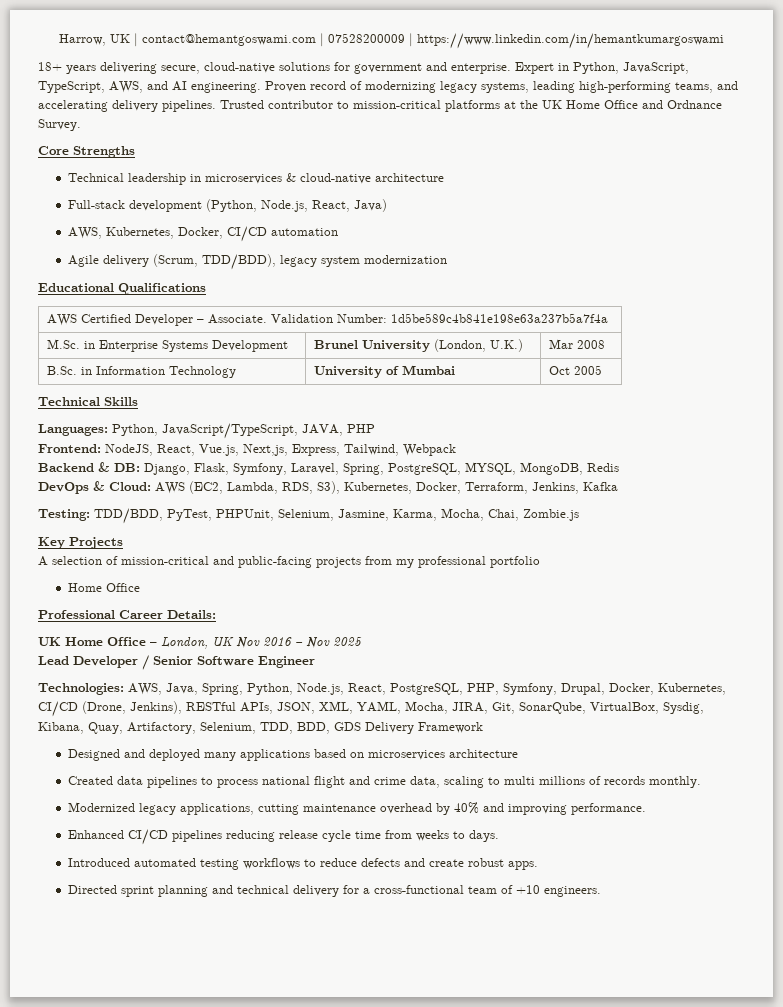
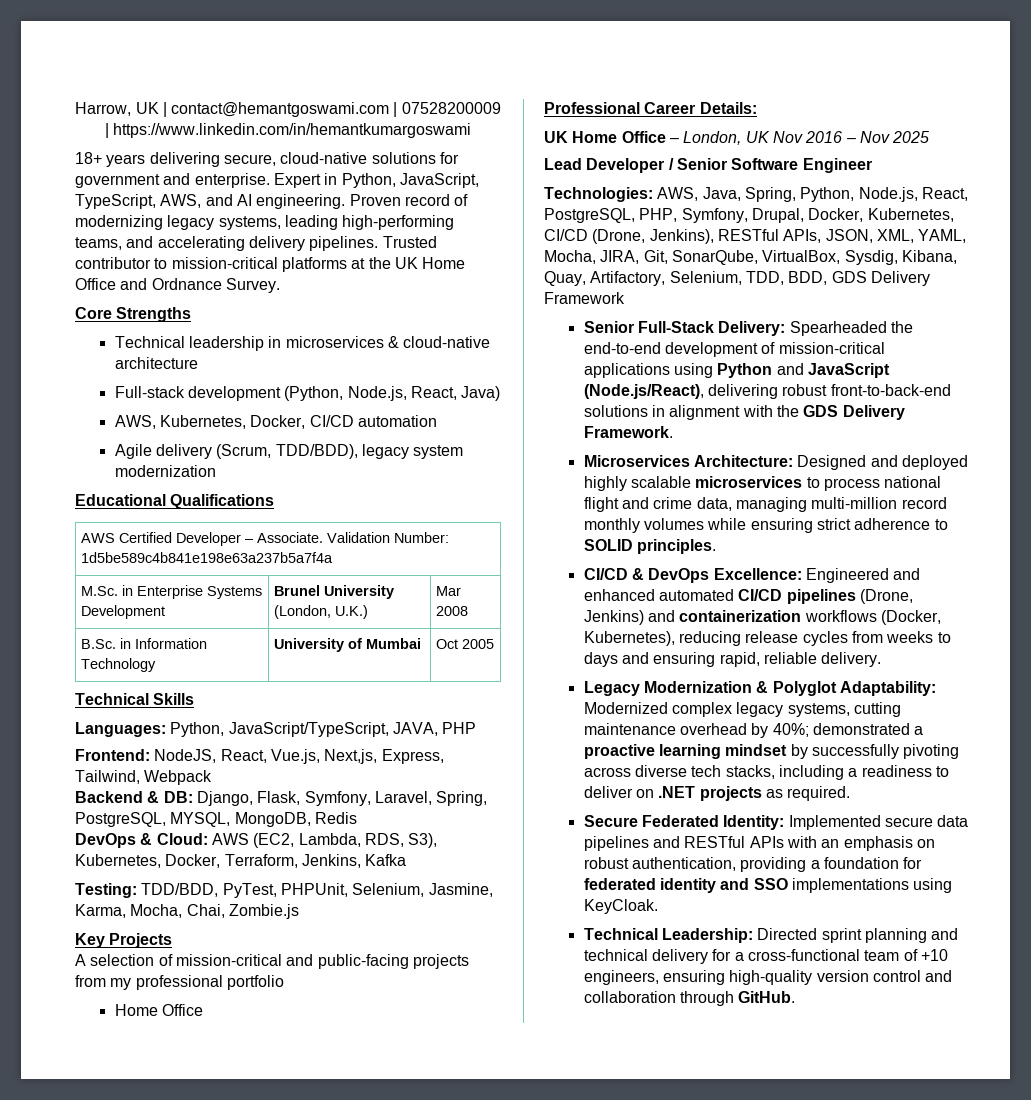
[67,749,518,761] [67,776,197,788] Designed and deployed many applications based on microservices architecture // Created data pipelines -> [583,321,913,336] [583,342,885,357] [583,363,890,378] [583,384,951,399] [583,405,905,420] [583,426,673,438] [583,455,968,470] [583,476,803,491] Senior Full-Stack Delivery: Spearheaded the end-to-end development of mission-critical applications using Python and JavaScript (Node.js/React), delivering robust front-to-back-end solutions in alignment with the GDS Delivery Framework. // Microservices Architecture: Designed and deployed highly scalable microservices
[443,776,701,788] [67,802,646,815] [67,829,499,845] [67,858,538,870] scaling to multi millions of records monthly. // Modernized legacy applications, cutting maintenance overhead by 40% and improving performance. // Enhanced CI/CD pipelines reducing release cycle time from weeks to days. // Introduced automated testing workflows to reduce defects and create robust apps. // -> [735,497,947,512] [583,518,948,533] [583,539,717,554] [583,568,921,583] [583,589,913,604] [583,610,941,625] [583,631,951,646] [583,652,882,667] [583,681,936,696] [583,702,901,717] [583,723,924,738] [583,744,960,759] [583,765,949,780] [583,786,851,801] [583,815,969,830] [583,836,935,851] [583,857,923,872] [583,878,953,893] [583,899,658,914] [583,928,754,943] managing multi-million record monthly volumes while ensuring strict adherence to SOLID principles. // CI/CD & DevOps Excellence: Engineered and enhanced automated CI/CD pipelines (Drone, Jenkins) and containerization workflows (Docker, Kubernetes), reducing release cycles from weeks to days and ensuring rapid, reliable delivery. // Legacy Modernization & Polyglot Adaptability: Modernized complex legacy systems, cutting maintenance overhead by 40%; demonstrated a proactive learning mindset by successfully pivoting across diverse tech stacks, including a readiness to deliver on .NET projects as required. // Secure Federated Identity: Implemented secure data pipelines and RESTful APIs with an emphasis on robust authentication, providing a foundation for federated identity and SSO implementations using KeyCloak. // Technical Leadership:
[543,886,601,897] engineers. -> [583,970,953,985] [583,991,796,1006] engineers, ensuring high-quality version control and collaboration through GitHub.

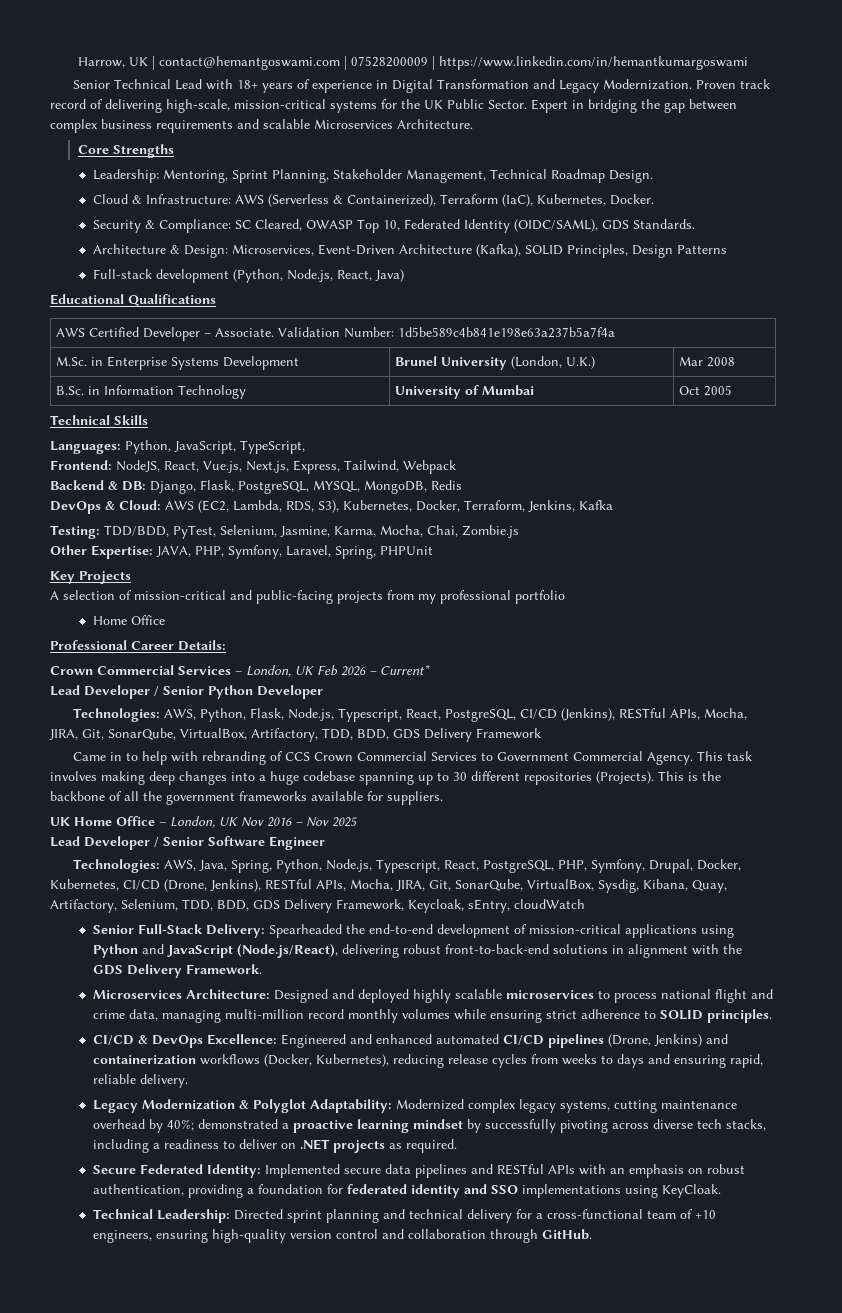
[75,152,459,167] [75,173,479,188] [75,194,469,209] [75,215,455,230] [75,236,437,251] [75,257,466,272] [75,278,280,293] [75,307,192,322] [114,336,491,351] [114,357,198,369] 18+ years delivering secure, cloud‑native solutions for government and enterprise. Expert in Python, JavaScript, TypeScript, AWS, and AI engineering. Proven record of modernizing legacy systems, leading high‑performing teams, and accelerating delivery pipelines. Trusted contributor to mission‑critical platforms at the UK Home Office and Ordnance Survey. // Core Strengths // Technical leadership in microservices & cloud‑native architecture -> [72,79,770,93] [50,99,737,113] [50,119,473,133] [77,144,174,158] [93,169,654,183] [93,194,655,207] [93,219,696,233] [93,244,728,258] Senior Technical Lead with 18+ years of experience in Digital Transformation and Legacy Modernization. Proven track record of delivering high-scale, mission-critical systems for the UK Public Sector. Expert in bridging the gap between complex business requirements and scalable Microservices Architecture. // Core Strengths // Leadership: Mentoring, Sprint Planning, Stakeholder Management, Technical Roadmap Design. // Cloud & Infrastructure: AWS (Serverless & Containerized), Terraform (IaC), Kubernetes, Docker. // Security & Compliance: SC Cleared, OWASP Top 10, Federated Identity (OIDC/SAML), GDS Standards. // Architecture & Design: Microservices, Event-Driven Architecture (Kafka), SOLID Principles, Design Patterns
[114,415,437,429] [114,444,464,459] [114,465,216,477] // AWS, Kubernetes, Docker, CI/CD automation // Agile delivery (Scrum, TDD/BDD), legacy system modernization -> (405, 275) none
[228,722,477,737] JavaScript/TypeScript, JAVA, PHP -> [174,440,305,454] JavaScript, TypeScript,
[304,791,488,806] Symfony, Laravel, Spring, -> (234, 486) none
[280,883,348,897] PHPUnit, -> (216, 532) none
(299, 911) none -> [50,545,433,559] // Other Expertise: JAVA, PHP, Symfony, Laravel, Spring, PHPUnit
(757, 108) none -> [50,664,430,677] [50,685,323,699] [72,708,747,722] [49,728,541,742] [72,751,752,765] [50,771,721,785] [50,791,443,805] // Crown Commercial Services – London, UK Feb 2026 – Current* // Lead Developer / Senior Python Developer // Technologies: AWS, Python, Flask, Node.js, Typescript, React, PostgreSQL, CI/CD (Jenkins), RESTful APIs, Mocha, JIRA, Git, SonarQube, VirtualBox, Artifactory, TDD, BDD, GDS Delivery Framework // Came in to help with rebranding of CCS Crown Commercial Services to Government Commercial Agency. This task involves making deep changes into a huge codebase spanning up to 30 different repositories (Projects). This is the backbone of all the government frameworks available for suppliers.
(918, 194) none -> [375,859,440,873] Typescript,
[825,229,967,243] JSON, XML, YAML, -> (346, 885) none
[544,292,625,304] Framework -> [336,899,585,913] Framework, Keycloak, sEntry, cloudWatch

